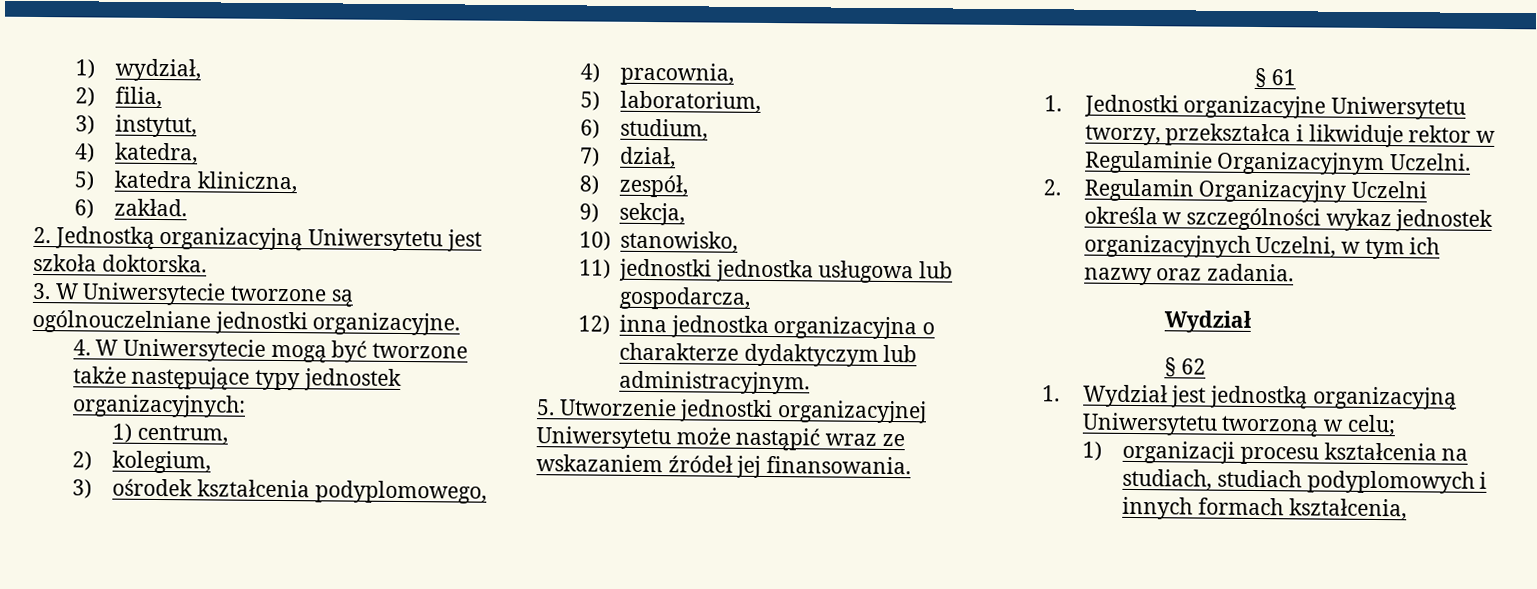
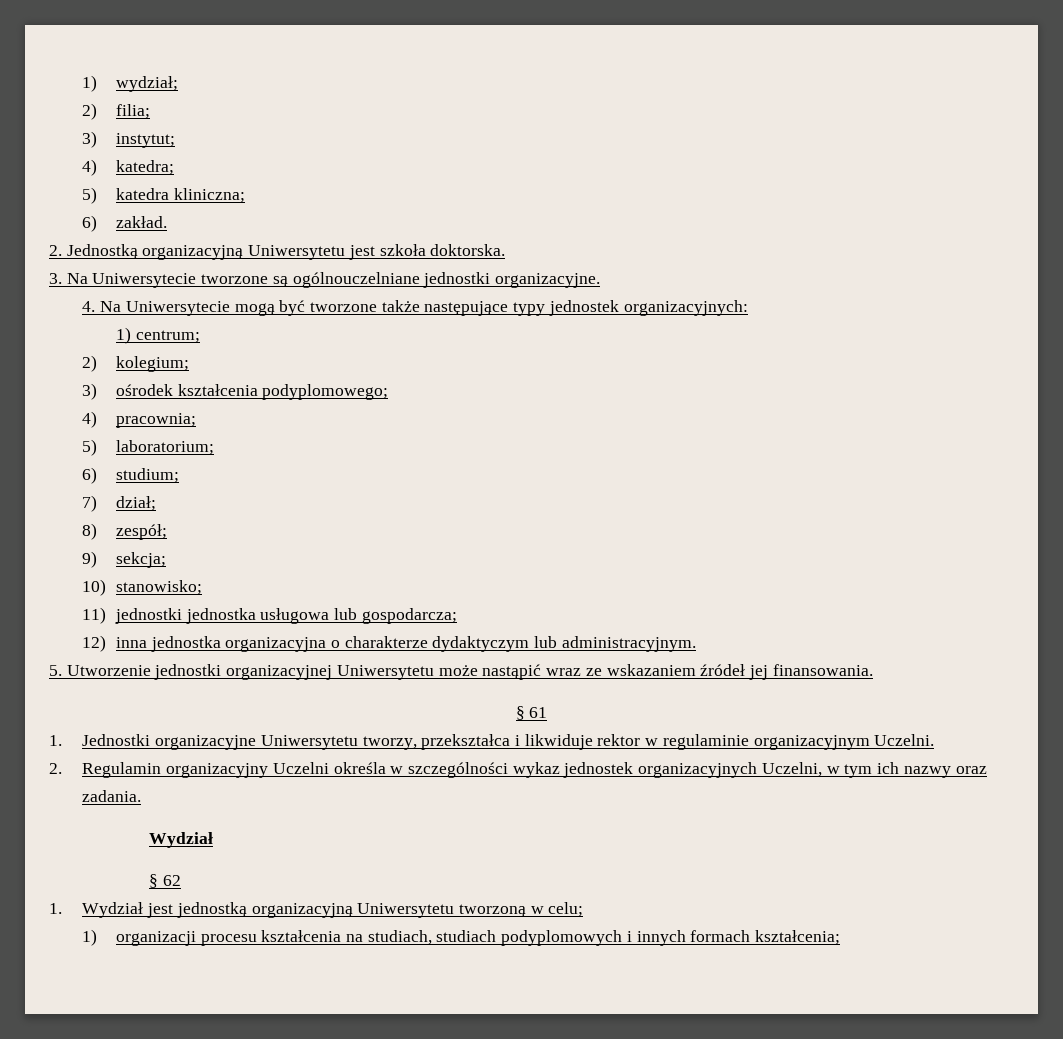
[74,58,202,82] [74,86,163,109] [74,114,198,138] [74,142,199,165] 1) wydział, // 2) filia, // 3) instytut, // 4) katedra, -> [82,75,178,92] [82,103,150,120] [82,131,175,148] [82,159,174,176] 1) wydział; // 2) filia; // 3) instytut; // 4) katedra;
[196,171,297,194] kliniczna, -> [173,188,245,203] kliniczna;
[54,283,79,300] W -> [66,273,88,284] Na
[95,339,119,356] W -> [100,301,122,312] Na
[136,424,228,445] [71,450,212,474] centrum, // 2) kolegium, -> [135,330,200,343] [82,355,189,372] centrum; // 2) kolegium;
[314,480,487,504] [579,62,735,86] [579,90,762,113] [579,118,709,141] podyplomowego, // 4) pracownia, // 5) laboratorium, // 6) studium, -> [262,384,389,400] [82,411,196,428] [82,439,214,456] [82,467,179,484] podyplomowego; // 4) pracownia; // 5) laboratorium; // 6) studium;
[620,146,677,169] dział, -> [115,496,156,511] dział;
[619,174,689,198] zespół, -> [115,524,167,540] zespół;
[619,202,686,226] sekcja, -> [115,552,166,568] sekcja;
[620,230,739,253] stanowisko, -> [115,580,202,595] stanowisko;
[619,286,752,310] gospodarcza, -> [361,608,457,624] gospodarcza;
[1084,150,1386,176] Regulaminie Organizacyjnym -> [662,734,870,750] regulaminie organizacyjnym
[1198,179,1347,203] Organizacyjny -> [166,763,269,778] organizacyjny
[1288,498,1407,521] kształcenia, -> [755,930,841,945] kształcenia;

